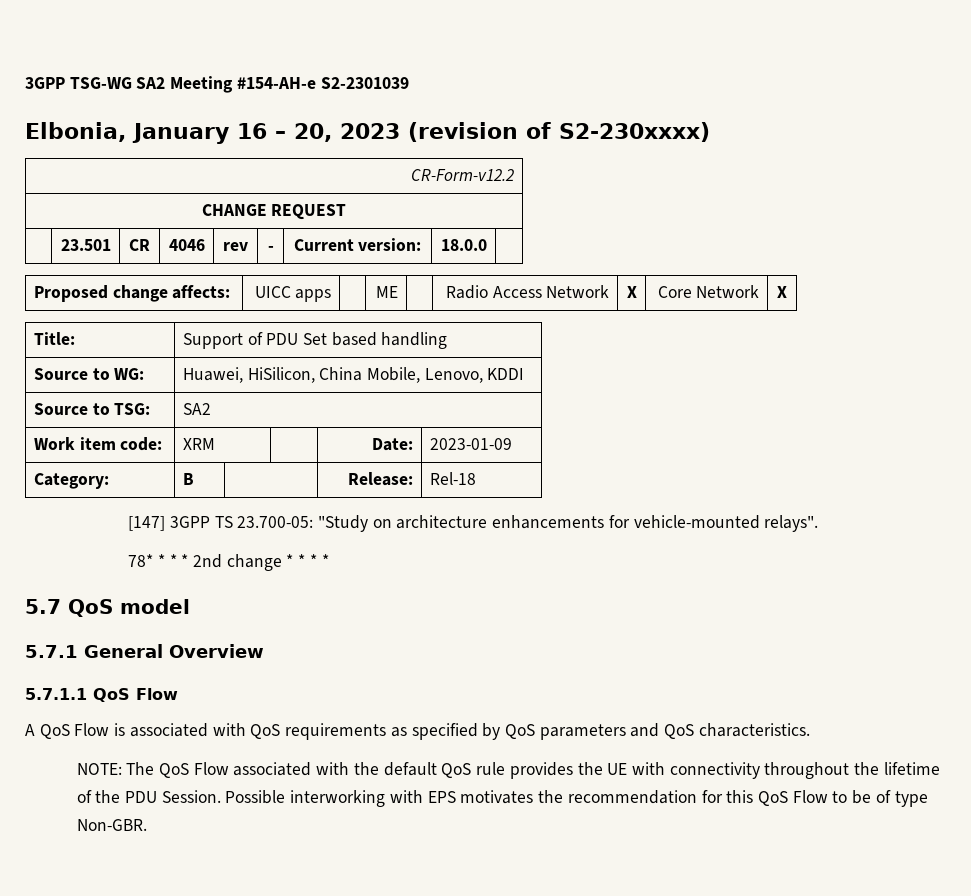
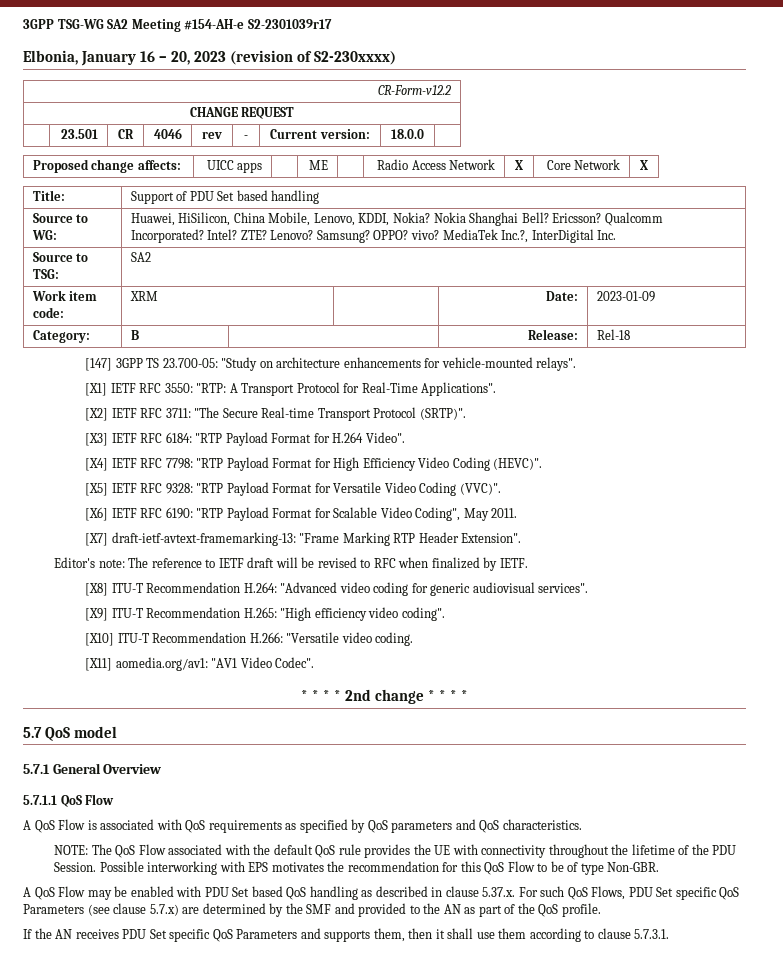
[320,77,409,89] S2-2301039 -> [247,19,332,29] S2-2301039r17
[487,368,525,380] KDDI -> [358,212,663,226] [130,229,617,243] KDDI, Nokia? Nokia Shanghai Bell? Ericsson? Qualcomm Incorporated? Intel? ZTE? Lenovo? Samsung? OPPO? vivo? MediaTek Inc.?, InterDigital Inc.
[128,554,154,567] 78* -> [85,382,497,396] [85,407,466,421] [85,432,405,446] [85,457,543,471] [85,482,501,496] [85,507,518,521] [85,532,522,546] [54,557,528,571] [85,582,589,596] [85,607,445,621] [85,632,414,646] [85,657,315,671] [300,690,308,701] [X1] IETF RFC 3550: "RTP: A Transport Protocol for Real-Time Applications". // [X2] IETF RFC 3711: "The Secure Real-time Transport Protocol (SRTP)". // [X3] IETF RFC 6184: "RTP Payload Format for H.264 Video". // [X4] IETF RFC 7798: "RTP Payload Format for High Efficiency Video Coding (HEVC)". // [X5] IETF RFC 9328: "RTP Payload Format for Versatile Video Coding (VVC)". // [X6] IETF RFC 6190: "RTP Payload Format for Scalable Video Coding", May 2011. // [X7] draft-ietf-avtext-framemarking-13: "Frame Marking RTP Header Extension". // Editor's note: The reference to IETF draft will be revised to RFC when finalized by IETF. // [X8] ITU-T Recommendation H.264: "Advanced video coding for generic audiovisual services". // [X9] ITU-T Recommendation H.265: "High efficiency video coding". // [X10] ITU-T Recommendation H.266: "Versatile video coding. // [X11] aomedia.org/av1: "AV1 Video Codec". // *
(147, 825) none -> [23,886,740,900] [23,903,601,917] [23,928,670,942] // A QoS Flow may be enabled with PDU Set based QoS handling as described in clause 5.37.x. For such QoS Flows, PDU Set specific QoS Parameters (see clause 5.7.x) are determined by the SMF and provided to the AN as part of the QoS profile. // If the AN receives PDU Set specific QoS Parameters and supports them, then it shall use them according to clause 5.7.3.1.

